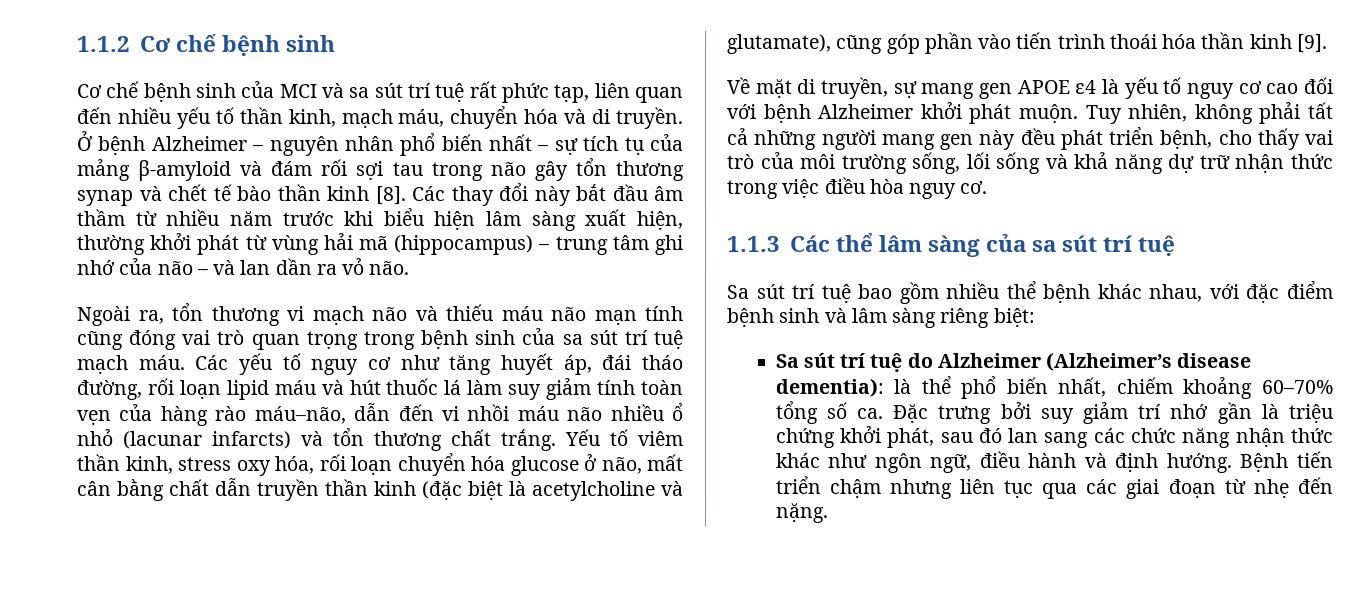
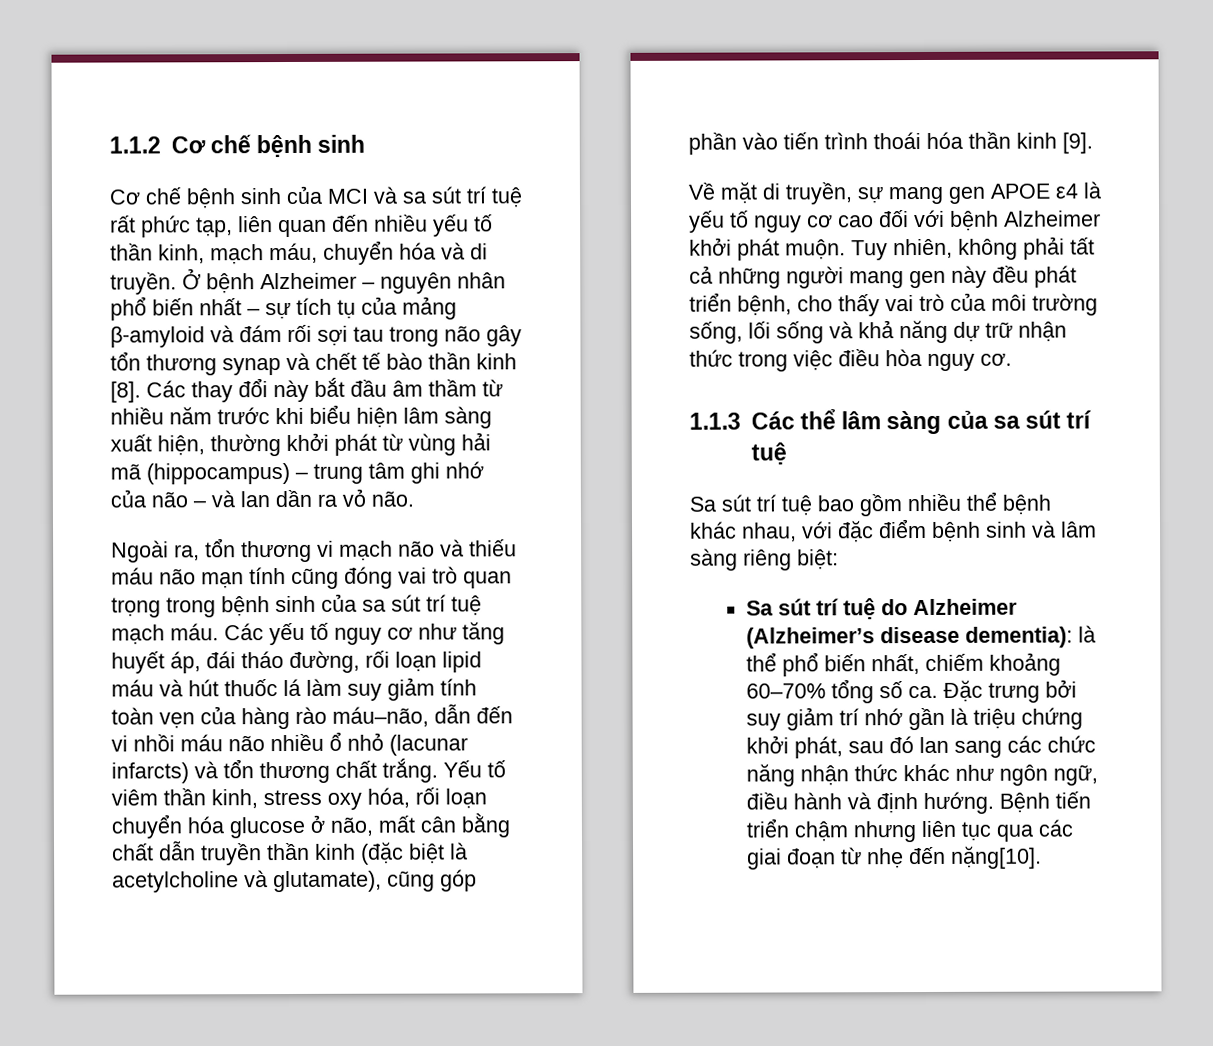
[775,503,828,523] nặng. -> [951,845,1043,869] nặng[10].

